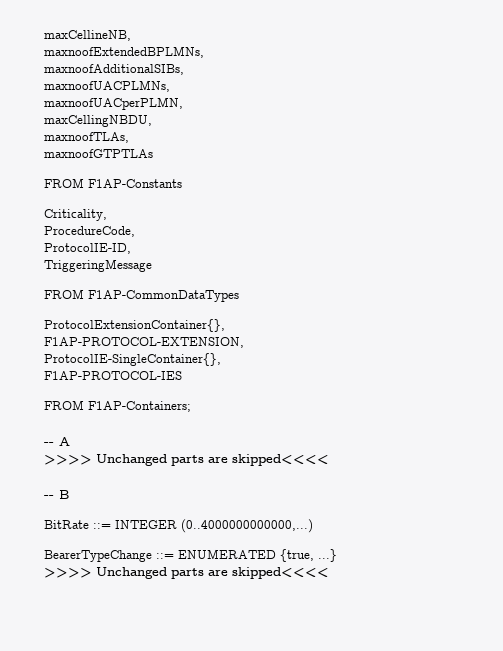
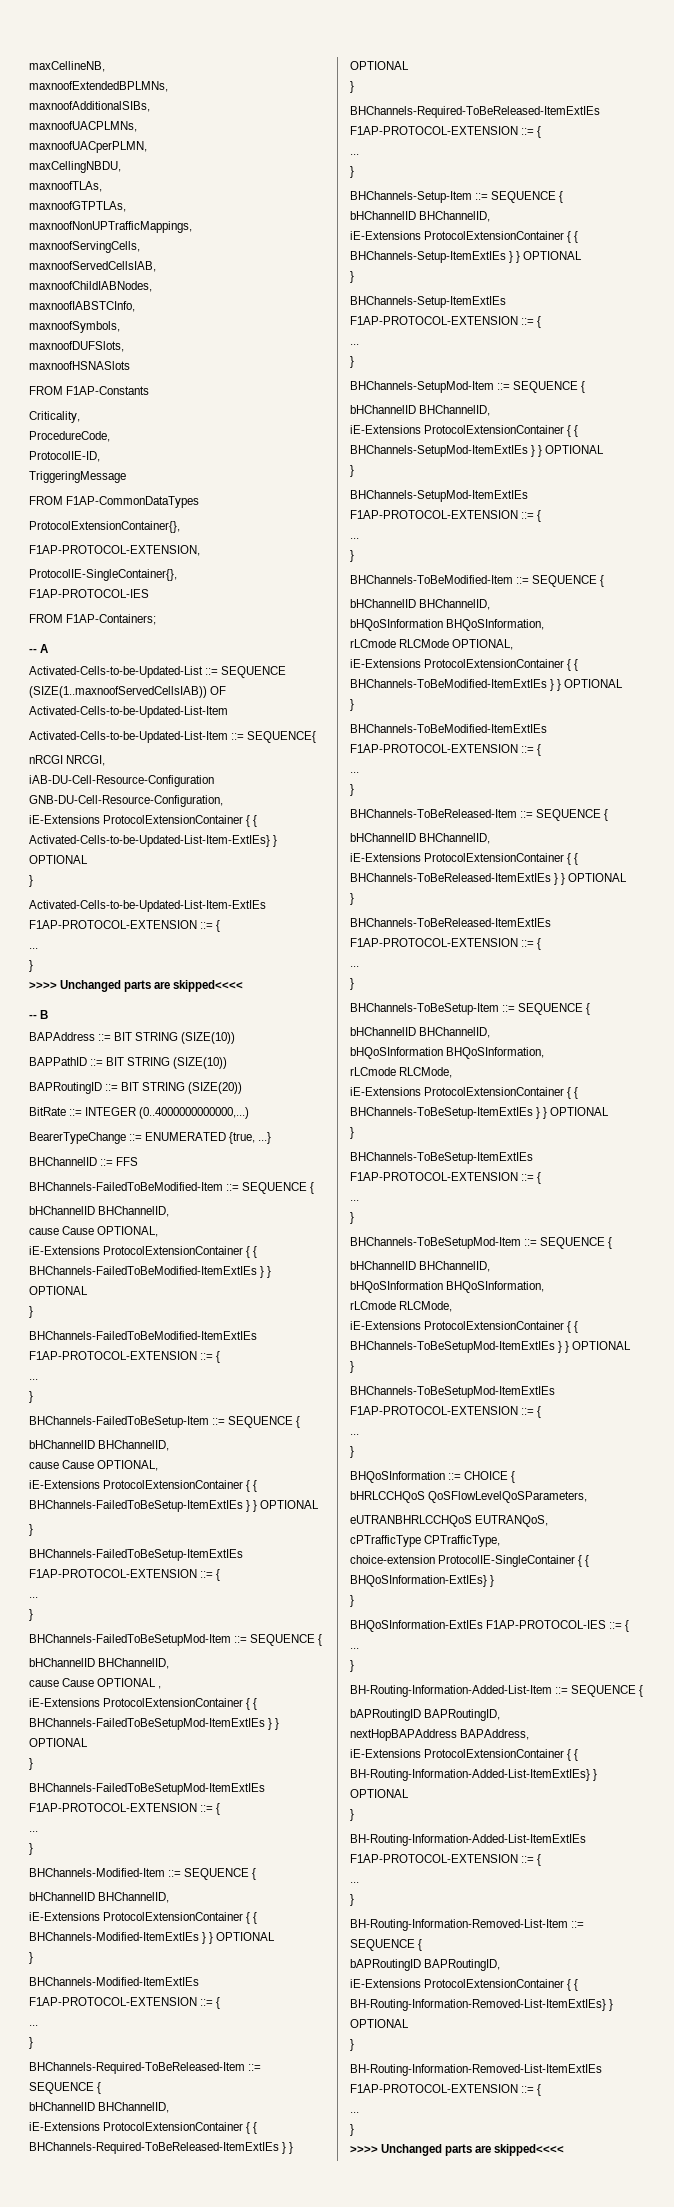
[44,149,153,158] maxnoofGTPTLAs -> [29,201,126,212] [29,221,192,233] [29,241,140,253] [29,261,156,272] [29,281,152,292] [29,301,135,312] [29,321,120,333] [29,341,124,352] [29,361,130,370] maxnoofGTPTLAs, // maxnoofNonUPTrafficMappings, // maxnoofServingCells, // maxnoofServedCellsIAB, // maxnoofChildIABNodes, // maxnoofIABSTCInfo, // maxnoofSymbols, // maxnoofDUFSlots, // maxnoofHSNASlots
(70, 441) none -> [29,666,287,678] [29,686,227,698] [29,706,228,718] [29,731,317,743] [29,755,106,766] [29,775,214,787] [29,795,223,807] [29,815,258,827] [29,835,278,847] [29,855,88,864] [29,875,33,887] [29,900,266,912] [29,920,221,932] [29,948,38,949] [29,960,33,972] // Activated-Cells-to-be-Updated-List ::= SEQUENCE (SIZE(1..maxnoofServedCellsIAB)) OF Activated-Cells-to-be-Updated-List-Item // Activated-Cells-to-be-Updated-List-Item ::= SEQUENCE{ // nRCGI NRCGI, // iAB-DU-Cell-Resource-Configuration GNB-DU-Cell-Resource-Configuration, // iE-Extensions ProtocolExtensionContainer { { Activated-Cells-to-be-Updated-List-Item-ExtIEs} } OPTIONAL // } // Activated-Cells-to-be-Updated-List-Item-ExtIEs F1AP-PROTOCOL-EXTENSION ::= { // ... // }
(69, 494) none -> [29,1032,236,1044] [29,1057,228,1069] [29,1082,243,1094] // BAPAddress ::= BIT STRING (SIZE(10)) // BAPPathID ::= BIT STRING (SIZE(10)) // BAPRoutingID ::= BIT STRING (SIZE(20))
(337, 555) none -> [29,1157,139,1166] [29,1182,315,1194] [29,1206,170,1217] [29,1226,159,1237] [29,1246,258,1258] [29,1266,272,1278] [29,1286,88,1295] [29,1306,33,1318] [29,1331,257,1340] [29,1351,221,1363] [29,1379,38,1380] [29,1391,33,1403] [29,1416,301,1428] [29,1440,170,1451] [29,1460,159,1471] [29,1480,258,1492] [29,1500,320,1512] [29,1524,33,1536] [29,1549,243,1561] [29,1569,221,1581] [29,1597,38,1598] [29,1609,33,1621] [29,1634,323,1646] [29,1658,170,1669] [29,1678,162,1689] [29,1698,258,1710] [29,1718,280,1730] [29,1738,88,1747] [29,1758,33,1770] [29,1783,265,1795] [29,1803,221,1815] [29,1831,38,1832] [29,1843,33,1855] [29,1868,257,1880] [29,1892,170,1903] [29,1912,258,1924] [29,1932,276,1944] [29,1952,33,1964] [29,1977,199,1986] [29,1997,221,2009] [29,2025,38,2026] [29,2037,33,2049] [29,2062,262,2074] [29,2082,102,2094] [29,2102,170,2113] [29,2122,258,2134] [29,2142,294,2154] [350,61,409,70] [350,81,354,93] [350,106,600,118] [350,126,542,138] [350,154,359,155] [350,166,354,178] [350,191,564,203] [350,211,491,222] [350,231,579,243] [350,251,583,263] [350,271,354,283] [350,296,506,308] [350,316,542,328] [350,344,359,345] [350,356,354,368] [350,381,586,393] [350,405,491,416] [350,425,579,437] [350,445,605,457] [350,465,354,477] [350,490,528,502] [350,510,542,522] [350,538,359,539] [350,550,354,562] [350,575,605,587] [350,599,491,610] [350,619,545,631] [350,639,514,650] [350,659,579,671] [350,679,624,691] [350,699,354,711] [350,724,547,733] [350,744,542,756] [350,772,359,773] [350,784,354,796] [350,809,609,821] [350,833,491,844] [350,853,579,865] [350,873,628,885] [350,893,354,905] [350,918,551,927] [350,938,542,950] [350,966,359,967] [350,978,354,990] [350,1003,591,1015] [350,1027,491,1038] [350,1047,545,1059] [350,1067,453,1078] [350,1087,579,1099] [350,1107,610,1119] [350,1127,354,1139] [350,1152,533,1164] [350,1172,542,1184] [350,1200,359,1201] [350,1212,354,1224] [350,1237,613,1249] [350,1261,491,1272] [350,1281,545,1293] [350,1301,453,1312] [350,1321,579,1333] [350,1341,632,1353] [350,1361,354,1373] [350,1386,555,1398] [350,1406,542,1418] [350,1434,359,1435] [350,1446,354,1458] [350,1471,516,1483] [350,1491,588,1503] [350,1515,549,1527] [350,1535,501,1547] [350,1555,590,1567] [350,1575,495,1587] [350,1595,354,1607] [350,1620,630,1632] [350,1648,359,1649] [350,1660,354,1672] [350,1685,644,1697] [350,1709,501,1721] [350,1729,530,1741] [350,1749,579,1761] [350,1769,598,1781] [350,1789,409,1798] [350,1809,354,1821] [350,1834,586,1846] [350,1854,542,1866] [350,1882,359,1883] [350,1894,354,1906] [350,1919,585,1931] [350,1939,423,1951] [350,1959,501,1971] [350,1979,579,1991] [350,1999,614,2011] [350,2019,409,2028] [350,2039,354,2051] [350,2064,602,2076] [350,2084,542,2096] [350,2112,359,2113] [350,2124,354,2136] // BHChannelID ::= FFS // BHChannels-FailedToBeModified-Item ::= SEQUENCE { // bHChannelID BHChannelID, // cause Cause OPTIONAL, // iE-Extensions ProtocolExtensionContainer { { BHChannels-FailedToBeModified-ItemExtIEs } } OPTIONAL // } // BHChannels-FailedToBeModified-ItemExtIEs F1AP-PROTOCOL-EXTENSION ::= { // ... // } // BHChannels-FailedToBeSetup-Item ::= SEQUENCE { // bHChannelID BHChannelID, // cause Cause OPTIONAL, // iE-Extensions ProtocolExtensionContainer { { BHChannels-FailedToBeSetup-ItemExtIEs } } OPTIONAL // } // BHChannels-FailedToBeSetup-ItemExtIEs F1AP-PROTOCOL-EXTENSION ::= { // ... // } // BHChannels-FailedToBeSetupMod-Item ::= SEQUENCE { // bHChannelID BHChannelID, // cause Cause OPTIONAL , // iE-Extensions ProtocolExtensionContainer { { BHChannels-FailedToBeSetupMod-ItemExtIEs } } OPTIONAL // } // BHChannels-FailedToBeSetupMod-ItemExtIEs F1AP-PROTOCOL-EXTENSION ::= { // ... // } // BHChannels-Modified-Item ::= SEQUENCE { // bHChannelID BHChannelID, // iE-Extensions ProtocolExtensionContainer { { BHChannels-Modified-ItemExtIEs } } OPTIONAL // } // BHChannels-Modified-ItemExtIEs F1AP-PROTOCOL-EXTENSION ::= { // ... // } // BHChannels-Required-ToBeReleased-Item ::= SEQUENCE { // bHChannelID BHChannelID, // iE-Extensions ProtocolExtensionContainer { { BHChannels-Required-ToBeReleased-ItemExtIEs } } OPTIONAL // } // BHChannels-Required-ToBeReleased-ItemExtIEs F1AP-PROTOCOL-EXTENSION ::= { // ... // } // BHChannels-Setup-Item ::= SEQUENCE { // bHChannelID BHChannelID, // iE-Extensions ProtocolExtensionContainer { { BHChannels-Setup-ItemExtIEs } } OPTIONAL // } // BHChannels-Setup-ItemExtIEs F1AP-PROTOCOL-EXTENSION ::= { // ... // } // BHChannels-SetupMod-Item ::= SEQUENCE { // bHChannelID BHChannelID, // iE-Extensions ProtocolExtensionContainer { { BHChannels-SetupMod-ItemExtIEs } } OPTIONAL // } // BHChannels-SetupMod-ItemExtIEs F1AP-PROTOCOL-EXTENSION ::= { // ... // } // BHChannels-ToBeModified-Item ::= SEQUENCE { // bHChannelID BHChannelID, // bHQoSInformation BHQoSInformation, // rLCmode RLCMode OPTIONAL, // iE-Extensions ProtocolExtensionContainer { { BHChannels-ToBeModified-ItemExtIEs } } OPTIONAL // } // BHChannels-ToBeModified-ItemExtIEs F1AP-PROTOCOL-EXTENSION ::= { // ... // } // BHChannels-ToBeReleased-Item ::= SEQUENCE { // bHChannelID BHChannelID, // iE-Extensions ProtocolExtensionContainer { { BHChannels-ToBeReleased-ItemExtIEs } } OPTIONAL // } // BHChannels-ToBeReleased-ItemExtIEs F1AP-PROTOCOL-EXTENSION ::= { // ... // } // BHChannels-ToBeSetup-Item ::= SEQUENCE { // bHChannelID BHChannelID, // bHQoSInformation BHQoSInformation, // rLCmode RLCMode, // iE-Extensions ProtocolExtensionContainer { { BHChannels-ToBeSetup-ItemExtIEs } } OPTIONAL // } // BHChannels-ToBeSetup-ItemExtIEs F1AP-PROTOCOL-EXTENSION ::= { // ... // } // BHChannels-ToBeSetupMod-Item ::= SEQUENCE { // bHChannelID BHChannelID, // bHQoSInformation BHQoSInformation, // rLCmode RLCMode, // iE-Extensions ProtocolExtensionContainer { { BHChannels-ToBeSetupMod-ItemExtIEs } } OPTIONAL // } // BHChannels-ToBeSetupMod-ItemExtIEs F1AP-PROTOCOL-EXTENSION ::= { // ... // } // BHQoSInformation ::= CHOICE { // bHRLCCHQoS QoSFlowLevelQoSParameters, // eUTRANBHRLCCHQoS EUTRANQoS, // cPTrafficType CPTrafficType, // choice-extension ProtocolIE-SingleContainer { { BHQoSInformation-ExtIEs} } // } // BHQoSInformation-ExtIEs F1AP-PROTOCOL-IES ::= { // ... // } // BH-Routing-Information-Added-List-Item ::= SEQUENCE { // bAPRoutingID BAPRoutingID, // nextHopBAPAddress BAPAddress, // iE-Extensions ProtocolExtensionContainer { { BH-Routing-Information-Added-List-ItemExtIEs} } OPTIONAL // } // BH-Routing-Information-Added-List-ItemExtIEs F1AP-PROTOCOL-EXTENSION ::= { // ... // } // BH-Routing-Information-Removed-List-Item ::= SEQUENCE { // bAPRoutingID BAPRoutingID, // iE-Extensions ProtocolExtensionContainer { { BH-Routing-Information-Removed-List-ItemExtIEs} } OPTIONAL // } // BH-Routing-Information-Removed-List-ItemExtIEs F1AP-PROTOCOL-EXTENSION ::= { // ... // }

